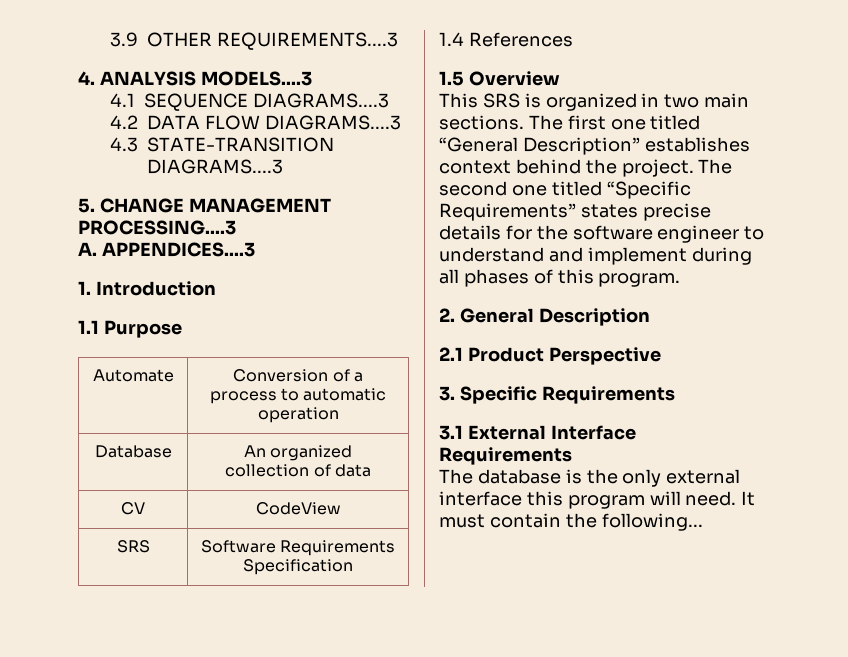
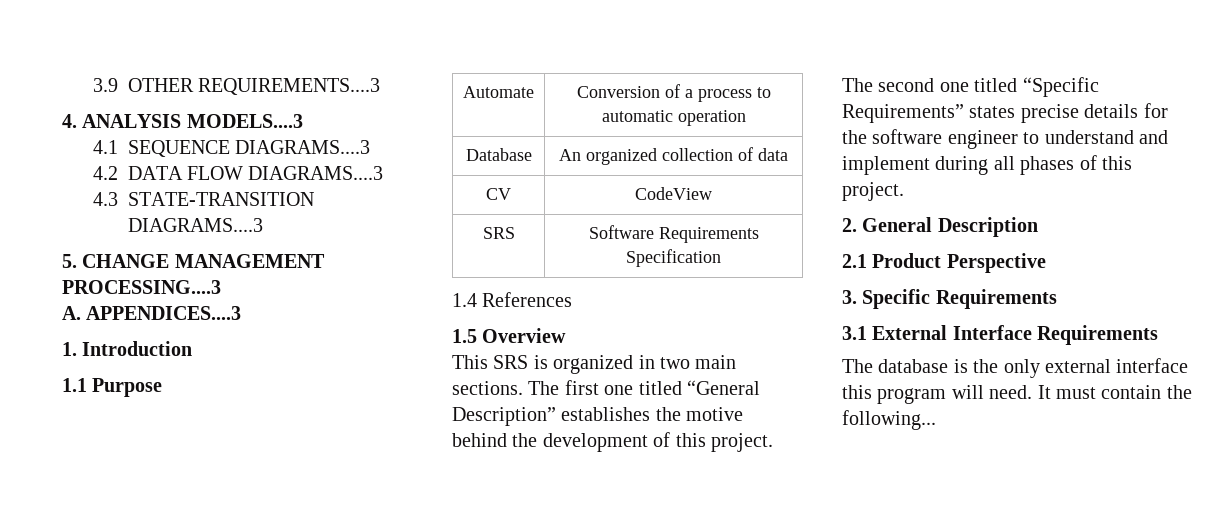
[439,159,617,174] context behind the -> [655,407,744,421] [452,432,706,452] the motive behind the development of this
[598,273,681,287] program. -> [842,182,904,201] project.

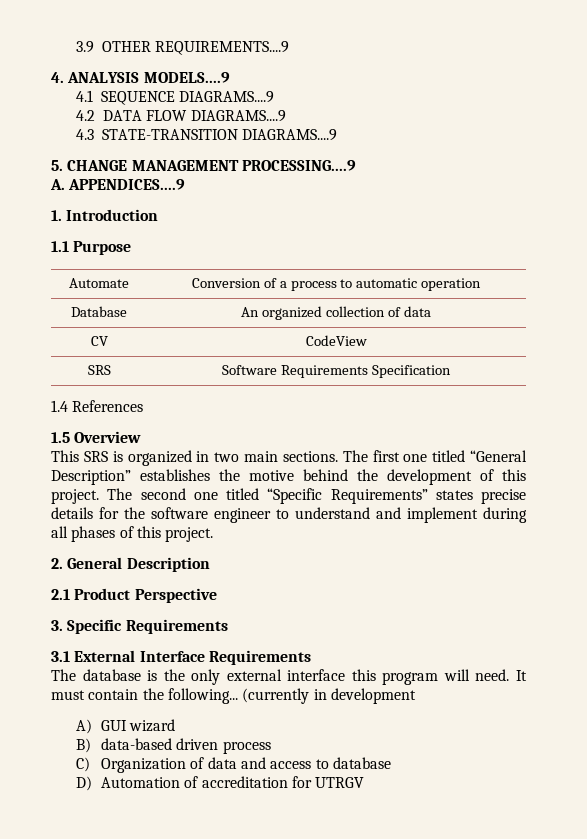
[198,78,381,95] REQUIREMENTS....3 -> [155,41,290,55] REQUIREMENTS....9
[186,114,303,128] MODELS....3 -> [143,72,230,83] MODELS....9
[235,140,371,154] DIAGRAMS....3 -> [179,91,275,103] DIAGRAMS....9
[248,166,384,180] DIAGRAMS....3 -> [190,110,286,122] DIAGRAMS....9
[127,218,263,232] DIAGRAMS....3 -> [242,129,338,141] DIAGRAMS....9
[62,280,221,294] PROCESSING....3 -> [241,160,356,171] PROCESSING....9
[86,306,242,320] APPENDICES....3 -> [68,179,186,190] APPENDICES....9
(936, 420) none -> [242,688,416,704] [75,719,176,734] [75,738,271,754] [75,757,391,773] [75,776,365,791] (currently in development // A) GUI wizard // B) data-based driven process // C) Organization of data and access to database // D) Automation of accreditation for UTRGV

